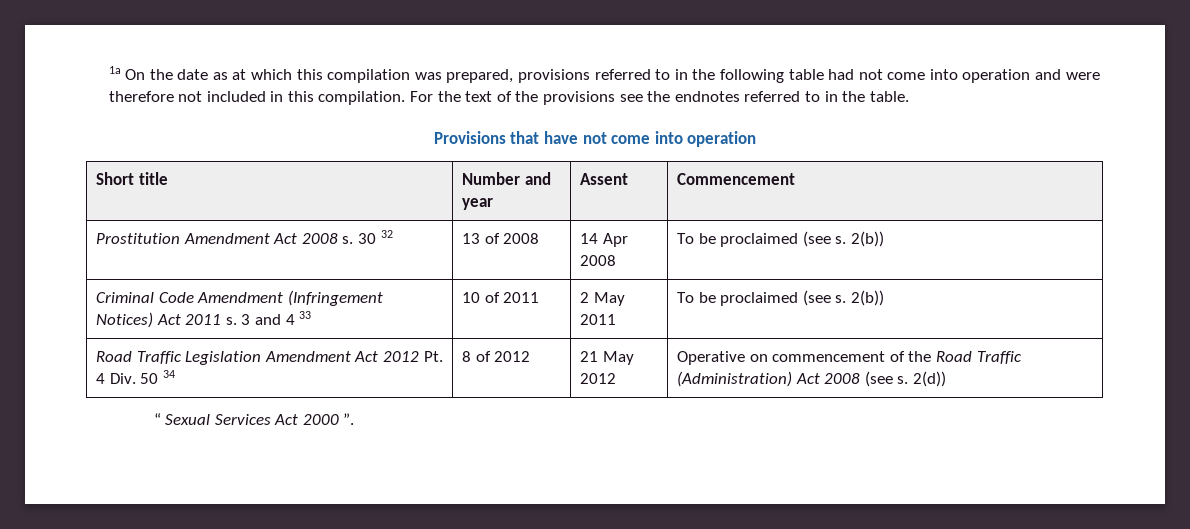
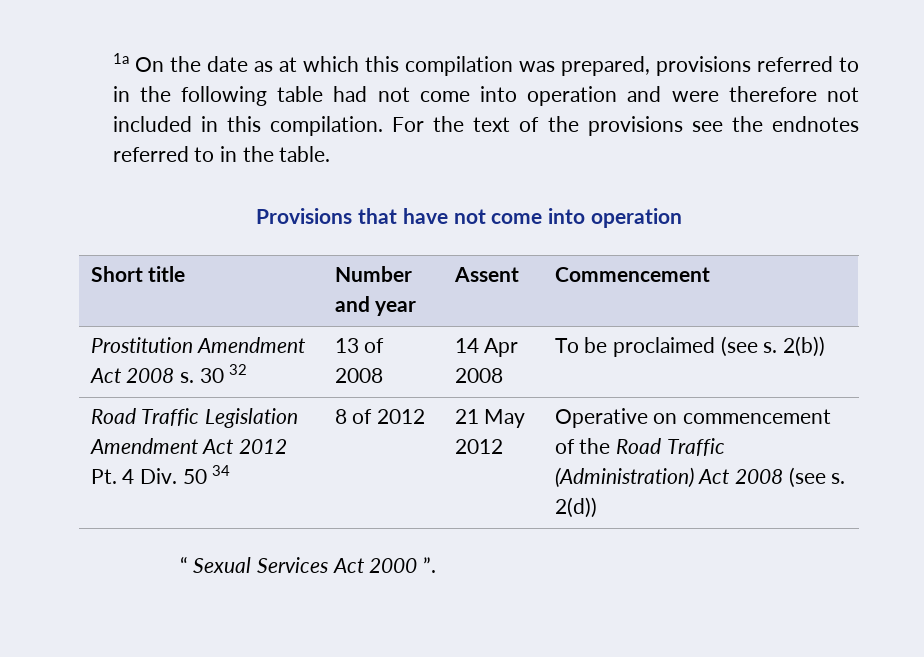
[95,290,383,306] [95,311,312,328] [461,292,540,303] [579,292,625,306] [579,314,616,325] [676,290,884,306] // Criminal Code Amendment (Infringement Notices) Act 2011 s. 3 and 4 33 | 10 of 2011 | 2 May 2011 | To be proclaimed (see s. 2(b)) -> (826, 346) none

